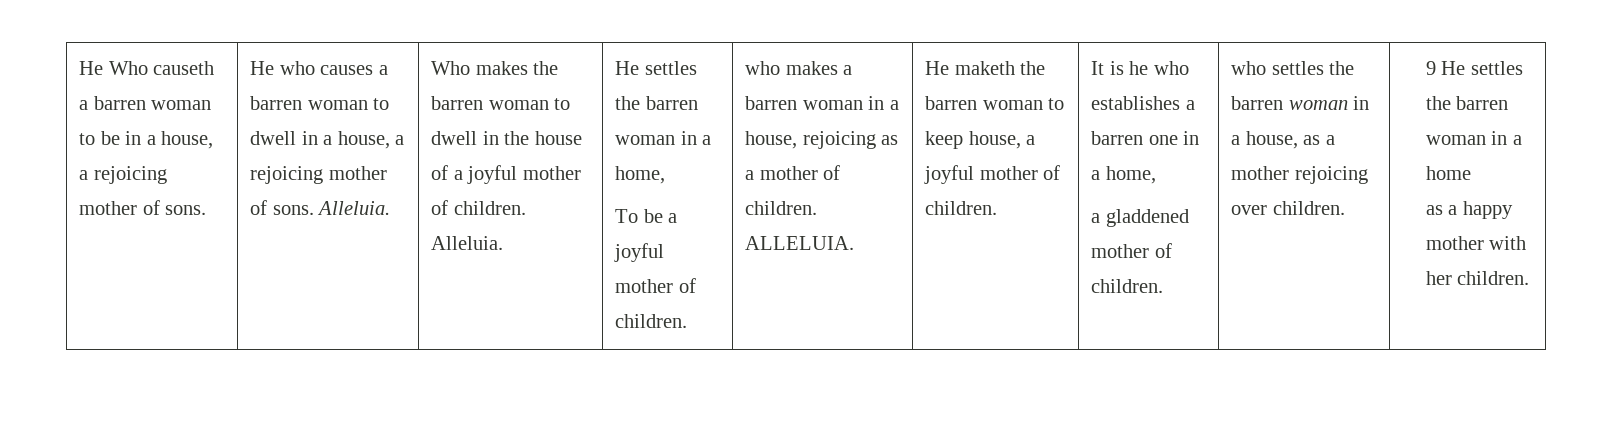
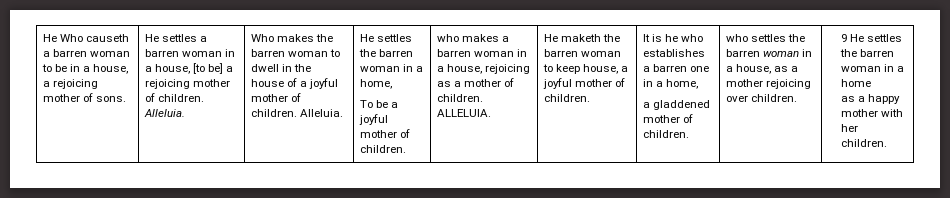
[279,61,388,75] [250,96,390,110] [250,131,405,149] [250,166,387,184] [250,200,314,215] who causes a barren woman to dwell in a house, a rejoicing mother of sons. -> [162,34,208,42] [145,49,236,57] [145,63,234,74] [145,79,231,89] [145,93,205,102] settles a barren woman in a house, [to be] a rejoicing mother of children.

